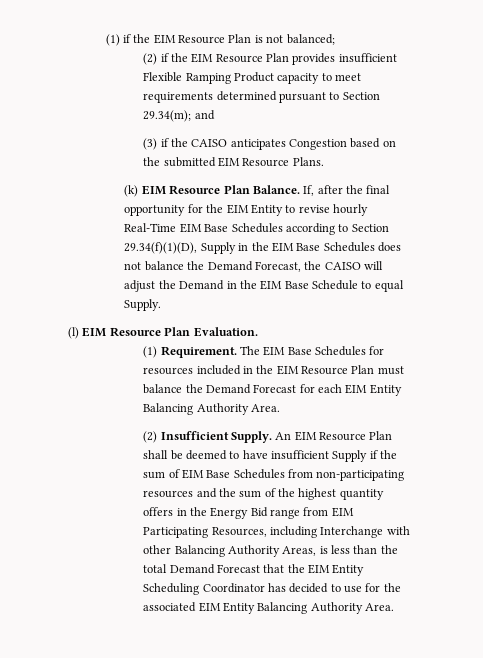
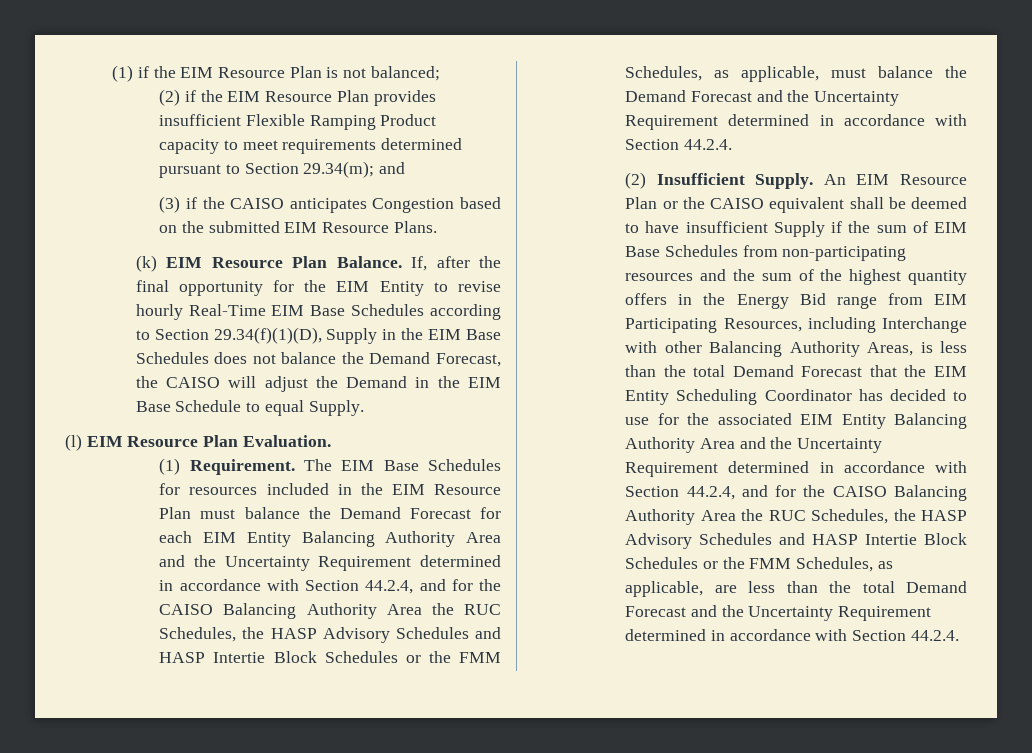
[250,404,280,412] Area. -> [466,532,501,543] [159,555,501,571] [159,579,502,594] [159,603,501,619] [159,627,501,643] [159,651,501,663] [625,66,967,82] [625,90,900,106] [625,114,967,130] [625,139,732,150] Area and the Uncertainty Requirement determined in accordance with Section 44.2.4, and for the CAISO Balancing Authority Area the RUC Schedules, the HASP Advisory Schedules and HASP Intertie Block Schedules or the FMM Schedules, as applicable, must balance the Demand Forecast and the Uncertainty Requirement determined in accordance with Section 44.2.4.
(393, 435) none -> [662,197,845,213] or the CAISO equivalent
[365,603,395,611] Area. -> [699,437,883,453] [625,461,967,477] [625,485,967,501] [625,509,967,525] [625,533,967,549] [625,557,893,572] [625,581,967,597] [625,605,932,621] [625,629,959,641] Area and the Uncertainty Requirement determined in accordance with Section 44.2.4, and for the CAISO Balancing Authority Area the RUC Schedules, the HASP Advisory Schedules and HASP Intertie Block Schedules or the FMM Schedules, as applicable, are less than the total Demand Forecast and the Uncertainty Requirement determined in accordance with Section 44.2.4.

